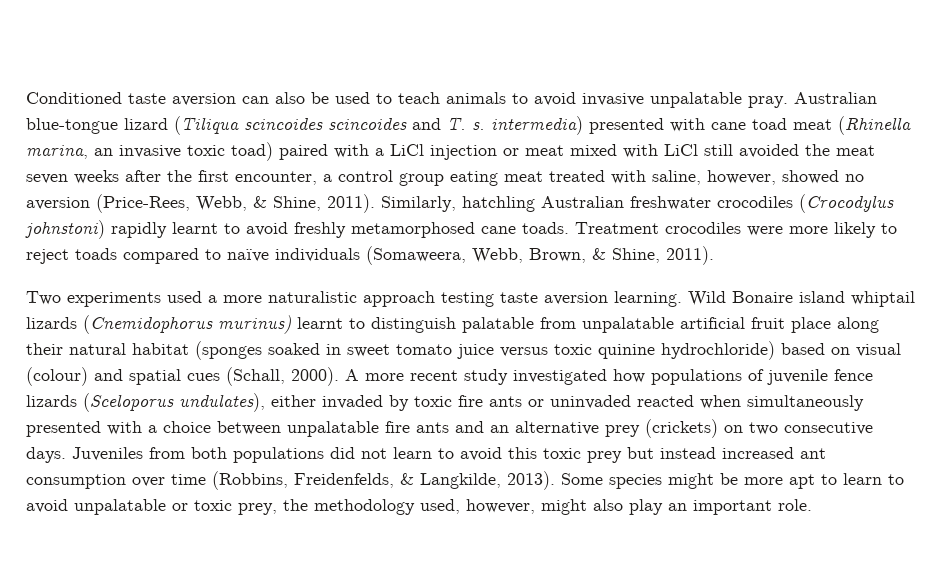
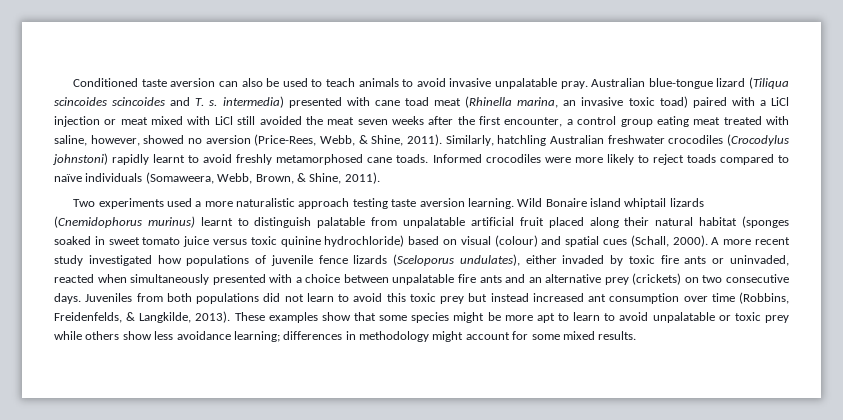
[575,222,659,234] Treatment -> [432,154,482,163] Informed
[791,317,831,333] place -> [548,217,584,228] placed
[550,395,631,409] uninvaded -> [729,255,789,266] uninvaded,
[561,473,603,485] Some -> [234,312,408,323] These examples show that some
[238,499,812,515] prey, the methodology used, however, might also play an important role. -> [765,315,789,323] [54,331,637,342] prey while others show less avoidance learning; differences in methodology might account for some mixed results.

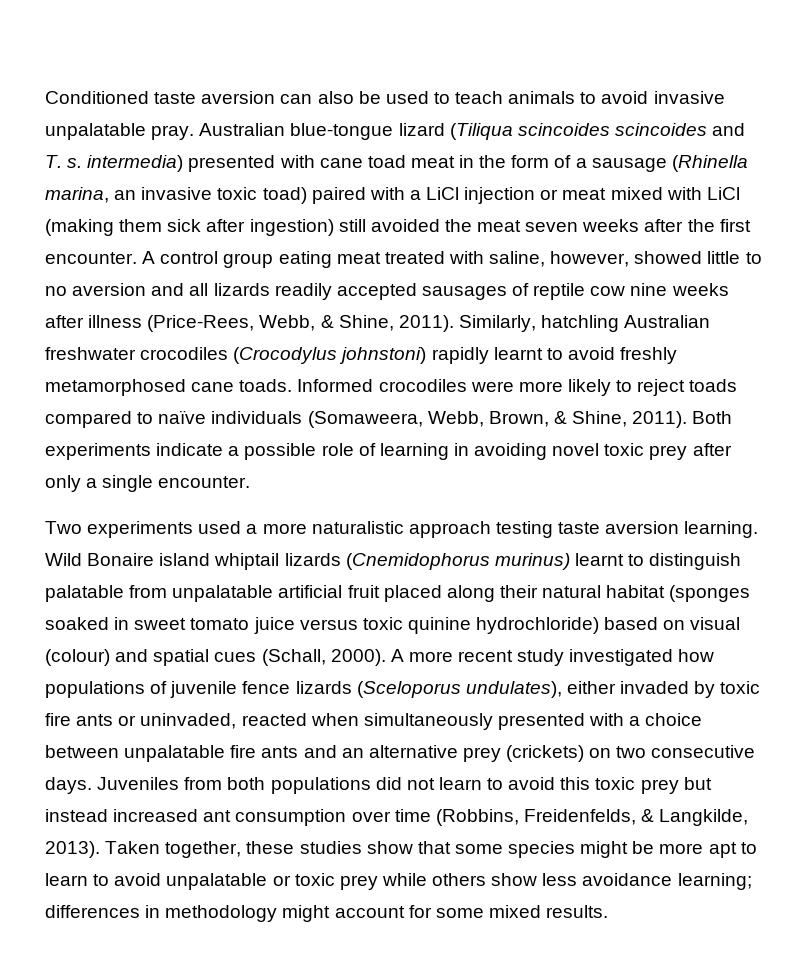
(462, 102) none -> [459,155,667,172] in the form of a sausage
(233, 120) none -> [45,219,334,236] (making them sick after ingestion)
[504,117,573,127] encounter, a -> [45,251,156,264] encounter. A
[187,135,251,144] no aversion -> [707,251,762,264] [45,283,729,300] [45,315,143,328] little to no aversion and all lizards readily accepted sausages of reptile cow nine weeks after illness
(380, 178) none -> [692,411,733,424] [45,443,732,460] [45,475,251,492] Both experiments indicate a possible role of learning in avoiding novel toxic prey after only a single encounter.
[234,312,318,323] These examples -> [105,841,362,858] Taken together, these studies

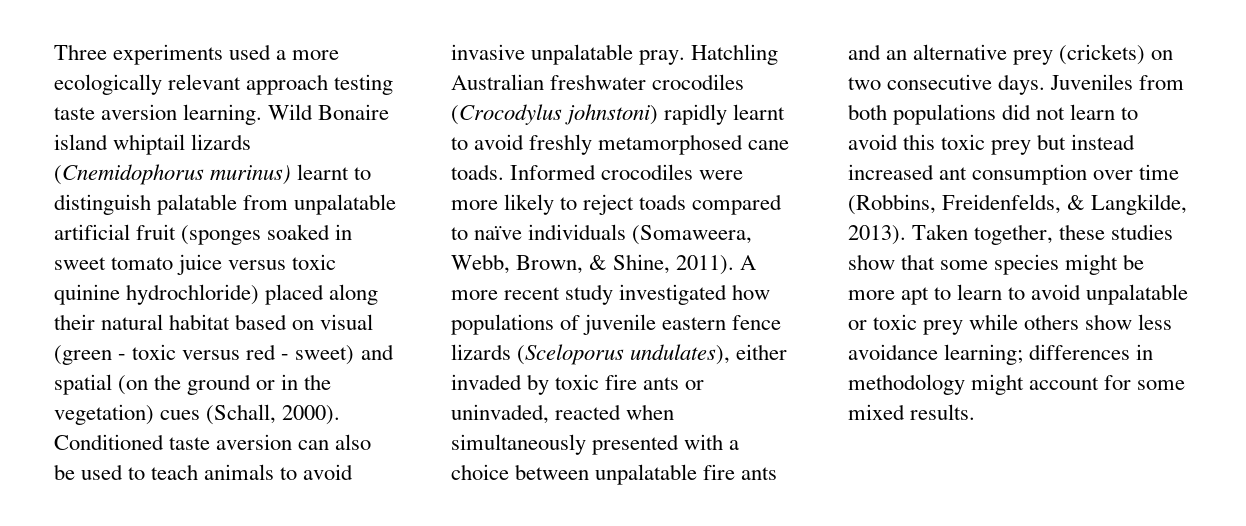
(45, 97) none -> [54,44,340,65] [54,74,394,95] [54,104,390,125] [54,134,252,155] [54,164,372,185] [54,194,397,215] [54,224,353,245] [54,254,337,275] [54,284,379,305] [54,314,374,330] [54,344,394,365] [54,374,332,395] [54,404,341,425] Three experiments used a more ecologically relevant approach testing taste aversion learning. Wild Bonaire island whiptail lizards (Cnemidophorus murinus) learnt to distinguish palatable from unpalatable artificial fruit (sponges soaked in sweet tomato juice versus toxic quinine hydrochloride) placed along their natural habitat based on visual (green - toxic versus red - sweet) and spatial (on the ground or in the vegetation) cues (Schall, 2000).
[199,123,746,140] [45,155,748,172] [45,187,740,204] [45,219,751,236] [45,251,762,268] [45,283,729,300] [45,315,620,332] Australian blue-tongue lizard (Tiliqua scincoides scincoides and T. s. intermedia) presented with cane toad meat in the form of a sausage (Rhinella marina, an invasive toxic toad) paired with a LiCl injection or meat mixed with LiCl (making them sick after ingestion) still avoided the meat seven weeks after the first encounter. A control group eating meat treated with saline, however, showed little to no aversion and all lizards readily accepted sausages of reptile cow nine weeks after illness (Price-Rees, Webb, & Shine, 2011). Similarly, hatchling -> [691,44,779,65] Hatchling
[692,411,733,424] [45,443,732,460] [45,475,251,492] [45,521,759,538] [45,553,742,570] [45,585,751,602] [45,617,741,634] [45,649,386,666] Both experiments indicate a possible role of learning in avoiding novel toxic prey after only a single encounter. // Two experiments used a more naturalistic approach testing taste aversion learning. Wild Bonaire island whiptail lizards (Cnemidophorus murinus) learnt to distinguish palatable from unpalatable artificial fruit placed along their natural habitat (sponges soaked in sweet tomato juice versus toxic quinine hydrochloride) based on visual (colour) and spatial cues (Schall, 2000). -> (735, 265) none
(238, 689) none -> [662,317,727,330] eastern

